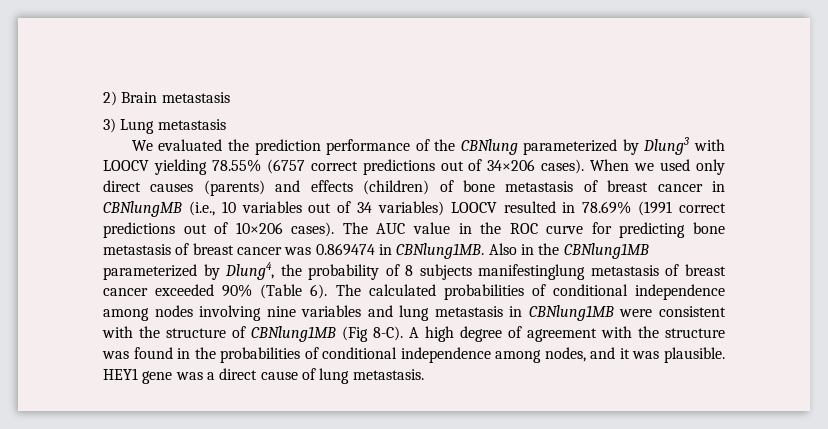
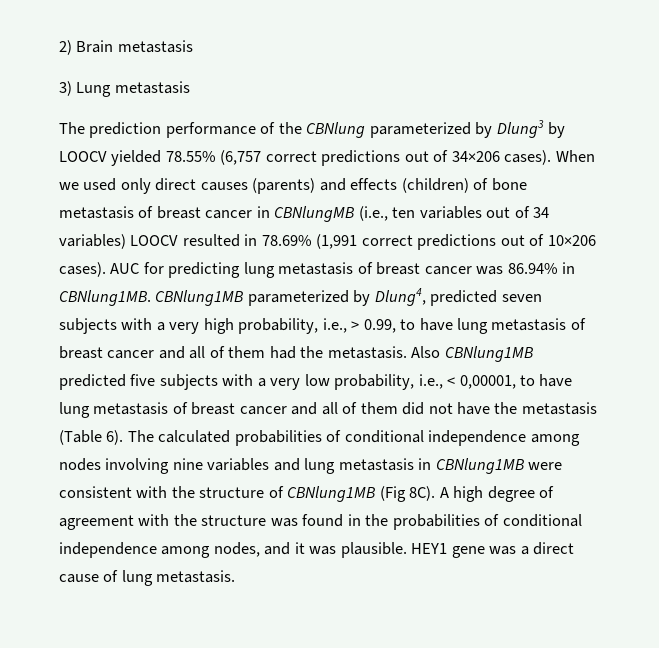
[131,139,250,151] We evaluated the -> [59,122,85,134] The
[694,139,726,151] [103,159,305,175] with LOOCV yielding 78.55% (6757 -> [548,122,566,138] [59,150,262,166] by LOOCV yielded 78.55% (6,757
[221,201,236,213] 10 -> [392,207,416,218] ten
[638,201,673,216] (1991 -> [316,234,358,249] (1,991
[342,222,584,234] The AUC value in the ROC curve -> [110,263,140,274] AUC
[692,222,725,234] bone -> [243,262,275,278] lung
[315,243,375,256] 0.869474 -> [507,263,558,274] 86.94%
[488,243,560,255] Also in the -> (151, 298) none
[280,264,726,280] [103,284,253,297] the probability of 8 subjects manifestinglung metastasis of breast cancer exceeded 90% -> [430,290,542,306] [59,318,586,334] [59,346,533,362] [59,374,573,390] [59,402,597,418] predicted seven subjects with a very high probability, i.e., > 0.99, to have lung metastasis of breast cancer and all of them had the metastasis. Also CBNlung1MB predicted five subjects with a very low probability, i.e., < 0,00001, to have lung metastasis of breast cancer and all of them did not have the metastasis
[373,326,403,341] 8-C). -> [409,486,436,501] 8C).

